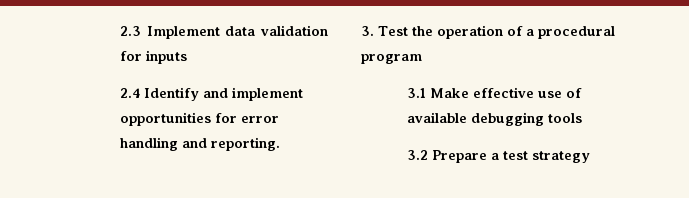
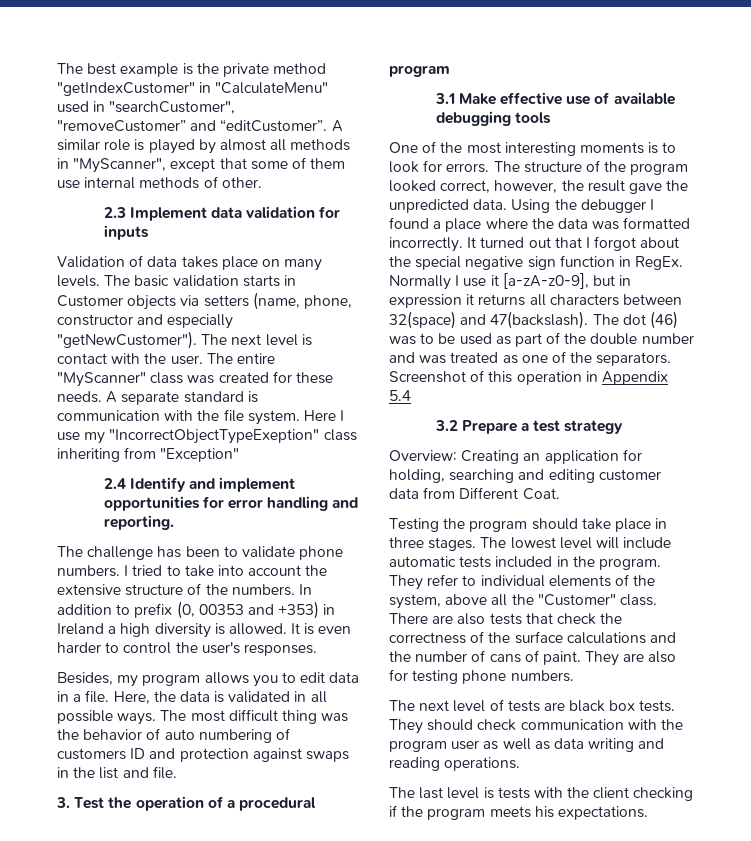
(119, 31) none -> [57,63,327,77] [57,82,329,96] [57,101,236,114] [57,119,343,132] [57,139,351,154] [57,157,346,173] [57,176,262,189] The best example is the private method "getIndexCustomer" in "CalculateMenu" used in "searchCustomer", "removeCustomer” and “editCustomer”. A similar role is played by almost all methods in "MyScanner", except that some of them use internal methods of other. //
(187, 57) none -> [57,255,323,271] [57,275,296,287] [57,292,352,310] [57,314,234,329] [57,331,312,349] [57,353,275,365] [57,371,333,387] [57,391,258,405] [57,409,345,425] [57,429,357,444] [57,447,240,462] // Validation of data takes place on many levels. The basic validation starts in Customer objects via setters (name, phone, constructor and especially "getNewCustomer"). The next level is contact with the user. The entire "MyScanner" class was created for these needs. A separate standard is communication with the file system. Here I use my "IncorrectObjectTypeExeption" class inheriting from "Exception"
(280, 144) none -> [57,546,344,560] [57,565,328,577] [57,583,312,596] [57,601,336,619] [57,623,352,638] [57,642,317,656] [57,672,360,687] [57,690,327,704] [57,709,349,725] [57,728,290,743] [57,748,349,762] [57,766,177,779] // The challenge has been to validate phone numbers. I tried to take into account the extensive structure of the numbers. In addition to prefix (0, 00353 and +353) in Ireland a high diversity is allowed. It is even harder to control the user's responses. // Besides, my program allows you to edit data in a file. Here, the data is validated in all possible ways. The most difficult thing was the behavior of auto numbering of customers ID and protection against swaps in the list and file.
(582, 118) none -> [389,141,677,156] [389,160,689,175] [389,180,689,194] [389,199,654,213] [389,217,691,232] [389,236,680,252] [389,255,684,270] [389,273,632,290] [389,294,682,308] [389,311,678,329] [389,332,694,347] [389,351,672,366] [389,370,668,385] [389,390,411,401] // One of the most interesting moments is to look for errors. The structure of the program looked correct, however, the result gave the unpredicted data. Using the debugger I found a place where the data was formatted incorrectly. It turned out that I forgot about the special negative sign function in RegEx. Normally I use it [a-zA-z0-9], but in expression it returns all characters between 32(space) and 47(backslash). The dot (46) was to be used as part of the double number and was treated as one of the separators. Screenshot of this operation in Appendix 5.4
(590, 157) none -> [389,449,642,464] [389,469,661,483] [389,487,560,500] [389,518,668,532] [389,537,672,551] [389,556,661,570] [389,574,656,590] [389,594,657,609] [389,613,623,625] [389,631,676,644] [389,650,677,666] [389,669,574,684] [389,699,676,712] [389,719,683,734] [389,738,665,752] [389,757,521,771] [389,787,694,801] [389,805,648,820] // Overview: Creating an application for holding, searching and editing customer data from Different Coat. // Testing the program should take place in three stages. The lowest level will include automatic tests included in the program. They refer to individual elements of the system, above all the "Customer" class. There are also tests that check the correctness of the surface calculations and the number of cans of paint. They are also for testing phone numbers. // The next level of tests are black box tests. They should check communication with the program user as well as data writing and reading operations. // The last level is tests with the client checking if the program meets his expectations.

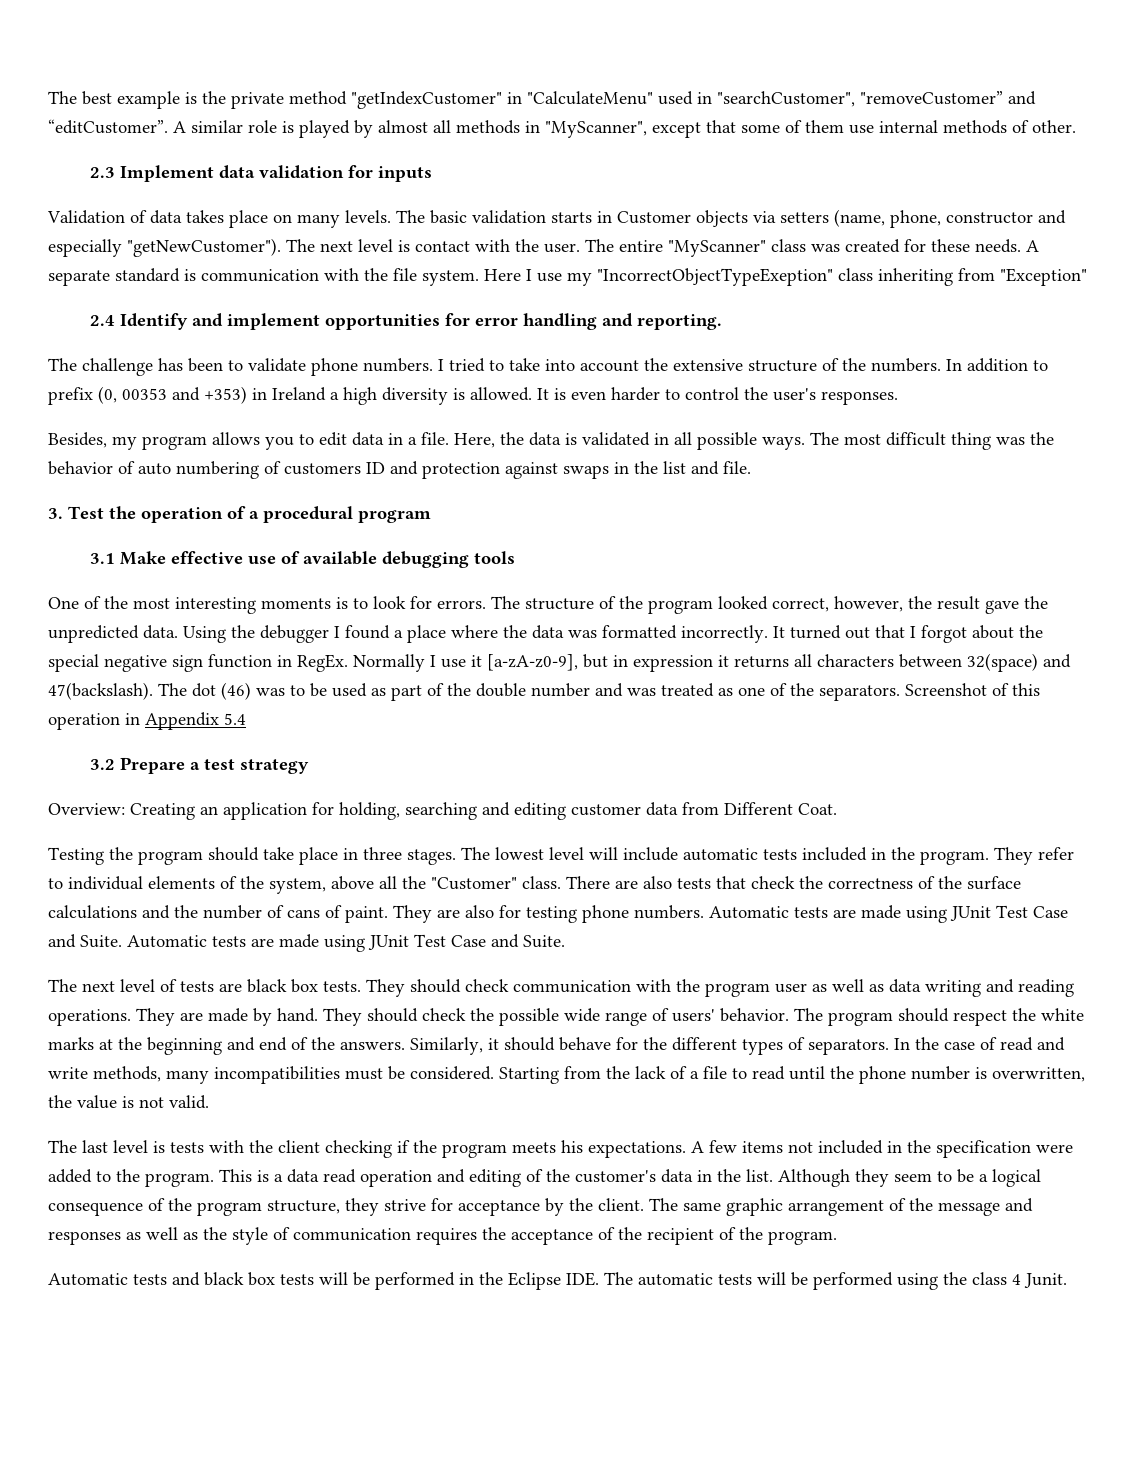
(574, 676) none -> [709,905,1068,923] [48,934,565,952] Automatic tests are made using JUnit Test Case and Suite. Automatic tests are made using JUnit Test Case and Suite.
(521, 764) none -> [136,1008,1084,1026] [48,1037,1065,1055] [48,1066,1085,1084] [48,1095,209,1109] They are made by hand. They should check the possible wide range of users' behavior. The program should respect the white marks at the beginning and end of the answers. Similarly, it should behave for the different types of separators. In the case of read and write methods, many incompatibilities must be considered. Starting from the lack of a file to read until the phone number is overwritten, the value is not valid.
(648, 813) none -> [691,1140,1073,1158] [48,1169,1041,1187] [48,1198,1033,1216] [48,1227,837,1245] [48,1272,1067,1290] A few items not included in the specification were added to the program. This is a data read operation and editing of the customer's data in the list. Although they seem to be a logical consequence of the program structure, they strive for acceptance by the client. The same graphic arrangement of the message and responses as well as the style of communication requires the acceptance of the recipient of the program. // Automatic tests and black box tests will be performed in the Eclipse IDE. The automatic tests will be performed using the class 4 Junit.

